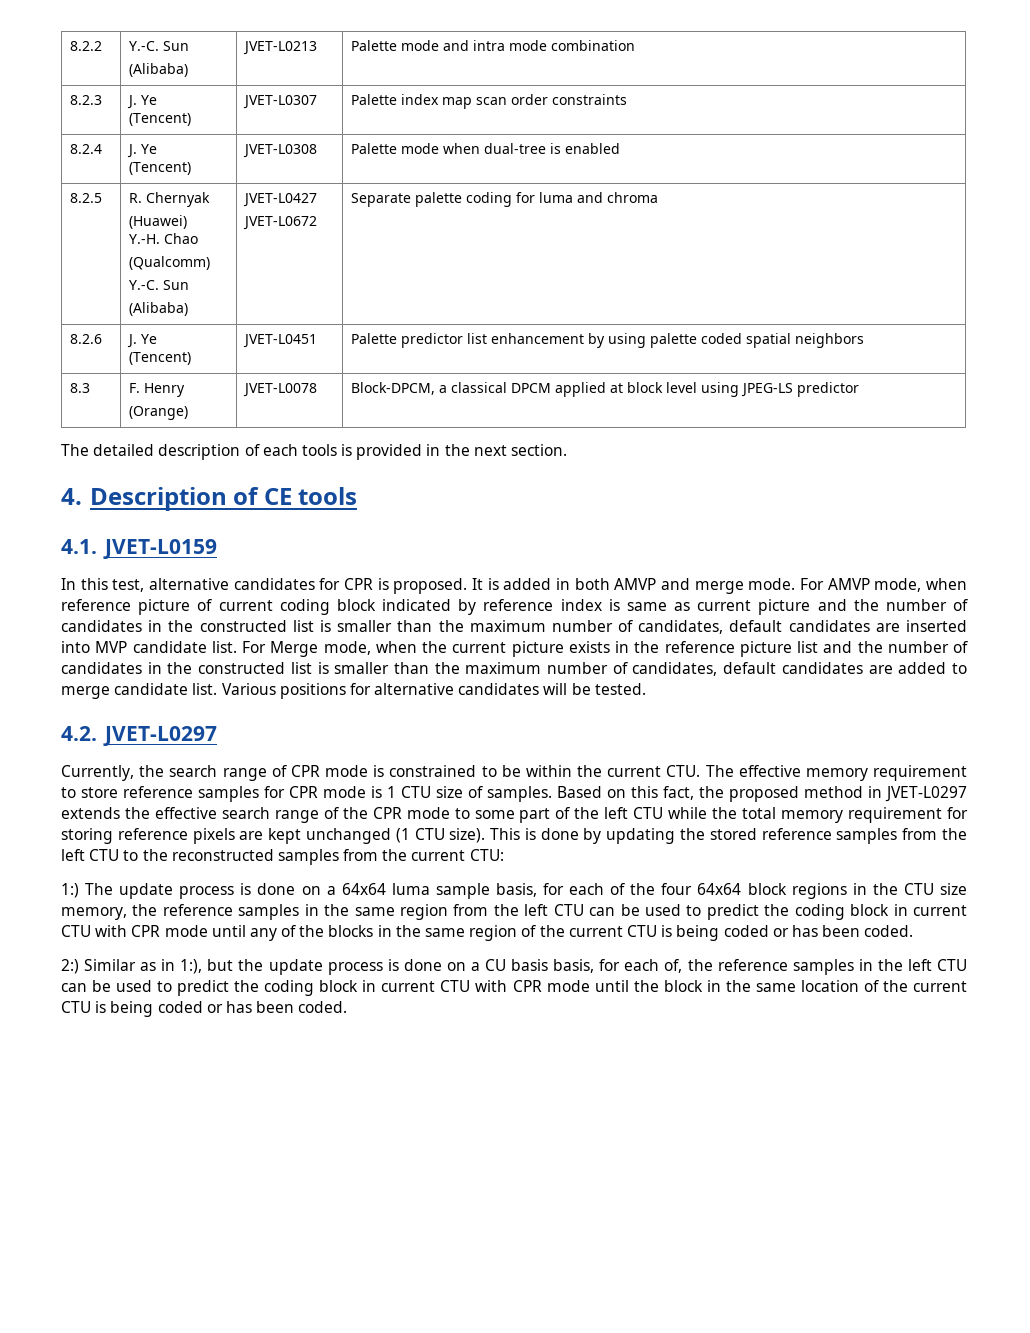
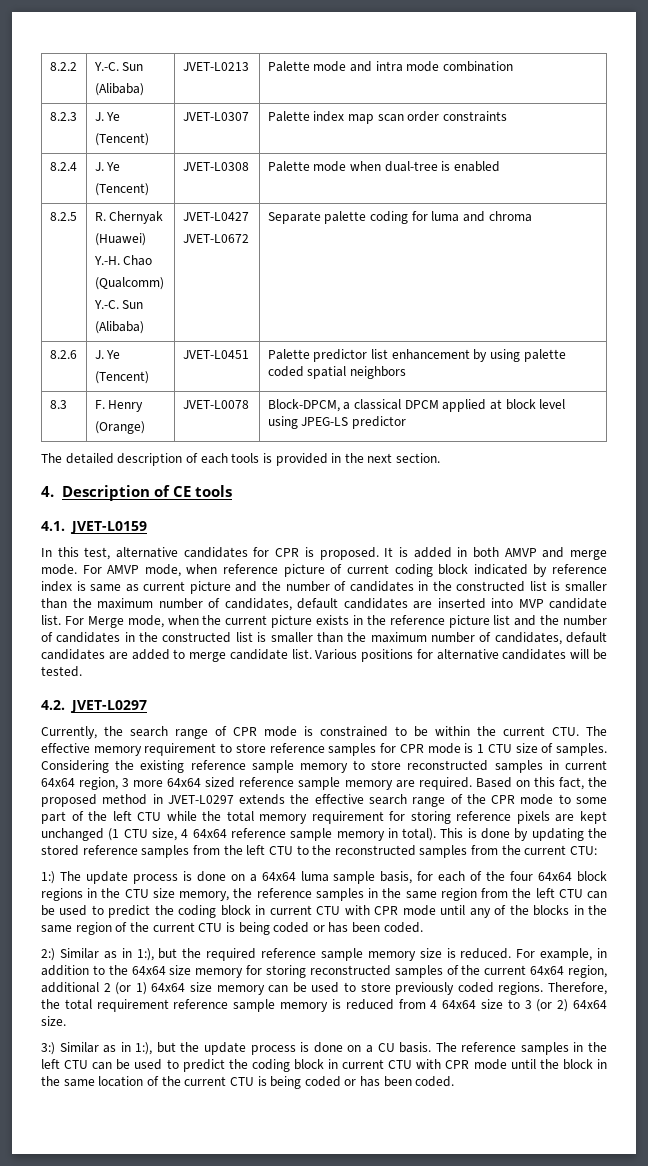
(552, 794) none -> [41,760,607,773] [41,777,472,790] Considering the existing reference sample memory to store reconstructed samples in current 64x64 region, 3 more 64x64 sized reference sample memory are required.
[449,828,486,843] size). -> [151,828,437,841] size, 4 64x64 reference sample memory in total).
(264, 965) none -> [206,948,607,961] [41,965,607,978] [41,982,608,995] [41,999,607,1012] [41,1016,66,1026] [41,1042,200,1055] required reference sample memory size is reduced. For example, in addition to the 64x64 size memory for storing reconstructed samples of the current 64x64 region, additional 2 (or 1) 64x64 size memory can be used to store previously coded regions. Therefore, the total requirement reference sample memory is reduced from 4 64x64 size to 3 (or 2) 64x64 size. // 3:) Similar as in 1:), but the
[511,959,713,973] basis basis, for each of, the -> [399,1042,457,1053] basis. The

